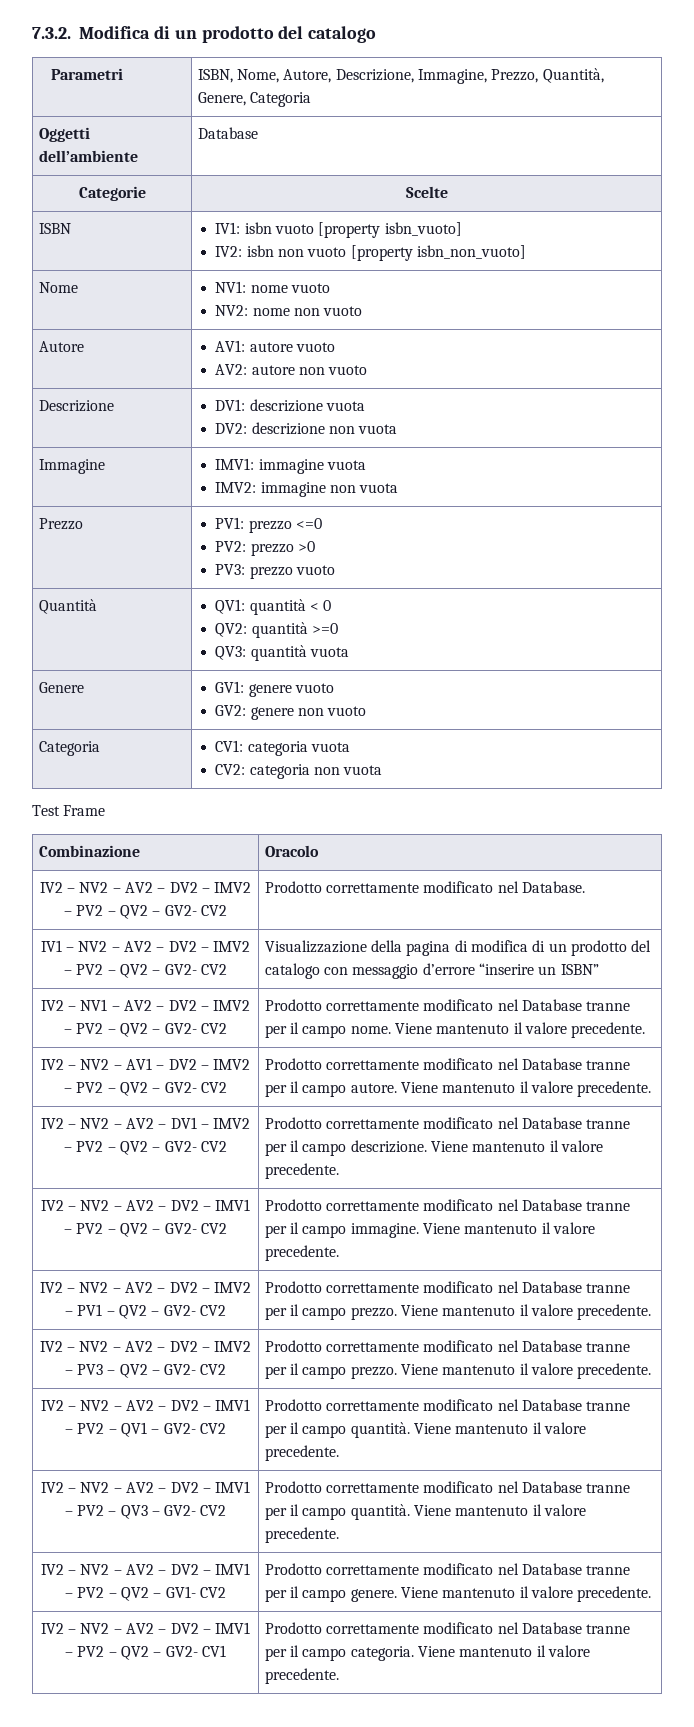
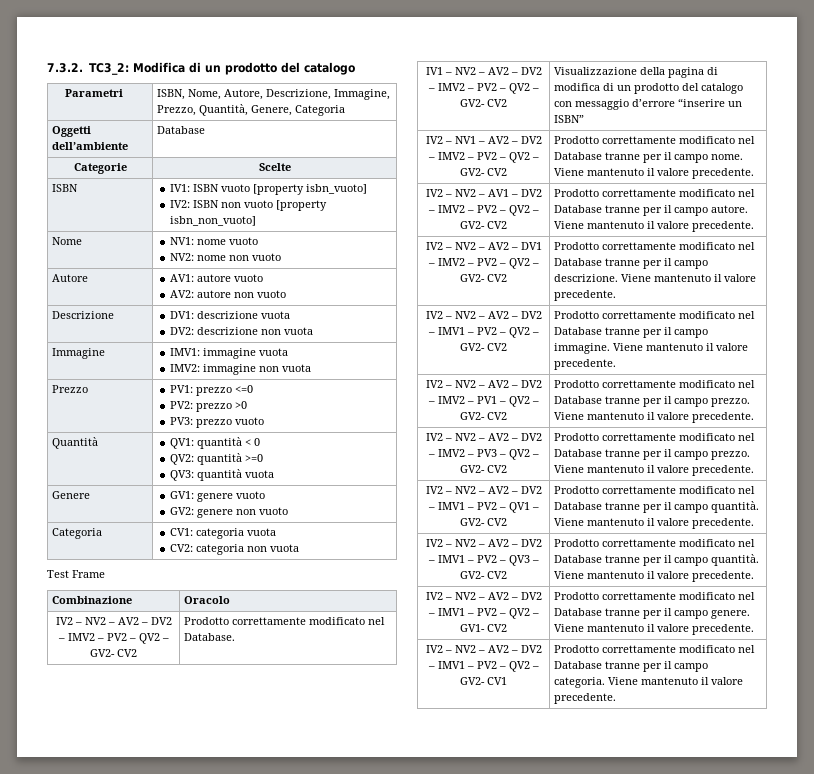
(71, 33) none -> [88,63,129,75] TC3_2:
[244,222,272,234] isbn -> [192,184,219,192] ISBN
[246,245,274,257] isbn -> [192,200,219,208] ISBN

